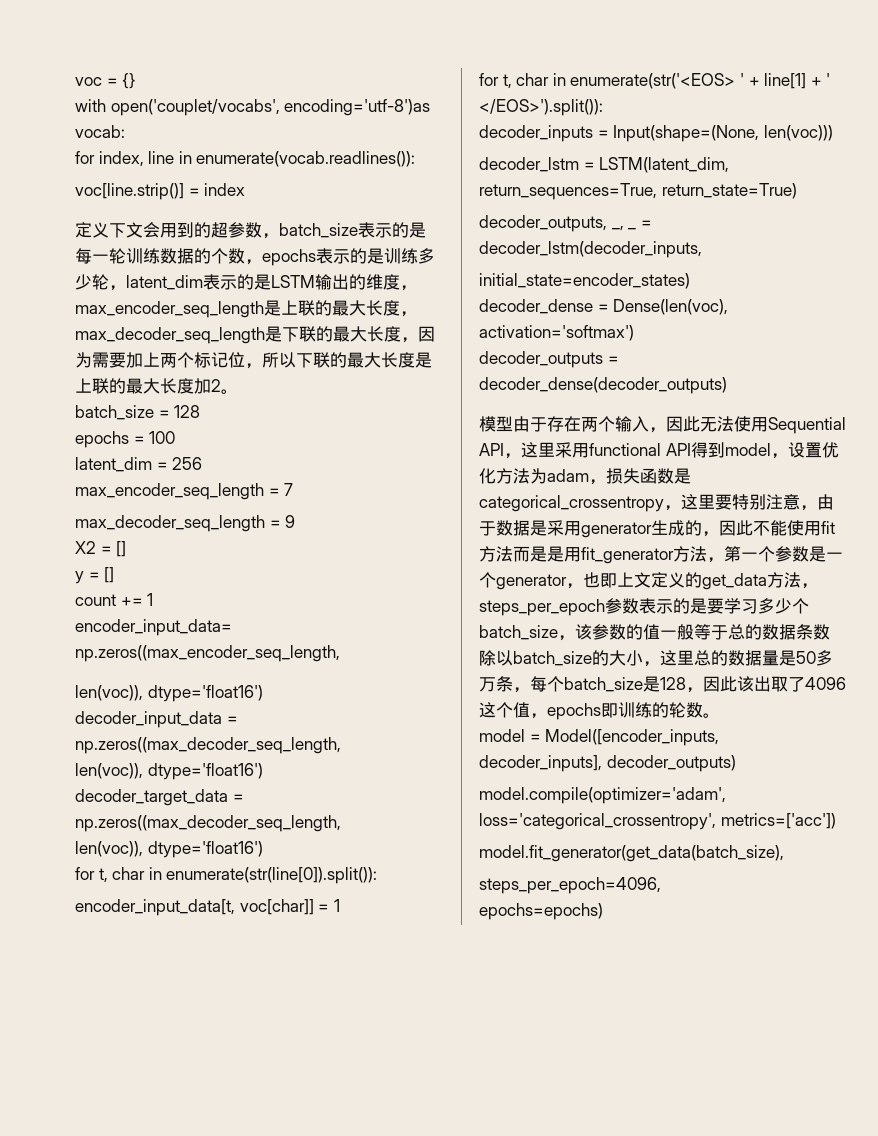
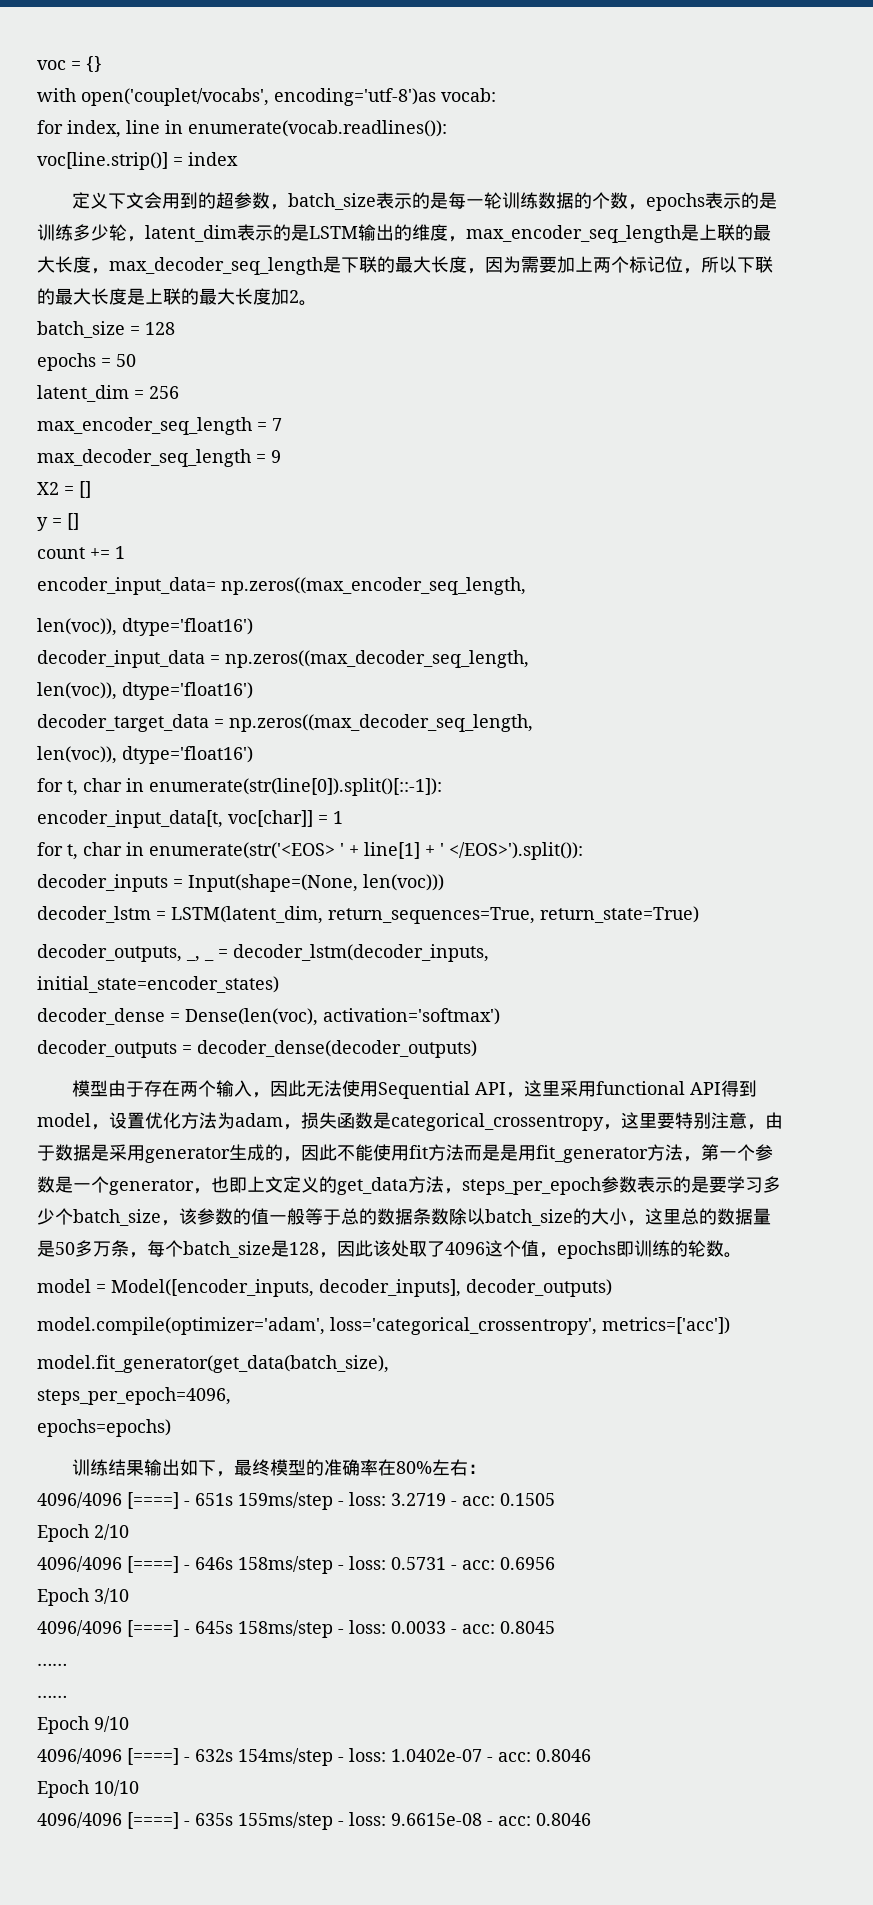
[149,431,176,444] 100 -> [116,354,136,367] 50
[166,867,378,884] enumerate(str(line[0]).split()): -> [149,778,442,796] enumerate(str(line[0]).split()[::-1]):
[754,676,771,692] 出 -> [391,1240,409,1257] 处
(603, 911) none -> [71,1459,486,1477] [37,1492,555,1510] [37,1524,129,1542] [37,1556,555,1574] [37,1588,129,1606] [37,1620,555,1638] [37,1663,67,1666] [37,1695,67,1698] [37,1716,129,1734] [37,1748,591,1766] [37,1780,139,1798] [37,1812,591,1830] // 训练结果输出如下，最终模型的准确率在80%左右： // 4096/4096 [====] - 651s 159ms/step - loss: 3.2719 - acc: 0.1505 // Epoch 2/10 // 4096/4096 [====] - 646s 158ms/step - loss: 0.5731 - acc: 0.6956 // Epoch 3/10 // 4096/4096 [====] - 645s 158ms/step - loss: 0.0033 - acc: 0.8045 // …… // …… // Epoch 9/10 // 4096/4096 [====] - 632s 154ms/step - loss: 1.0402e-07 - acc: 0.8046 // Epoch 10/10 // 4096/4096 [====] - 635s 155ms/step - loss: 9.6615e-08 - acc: 0.8046

